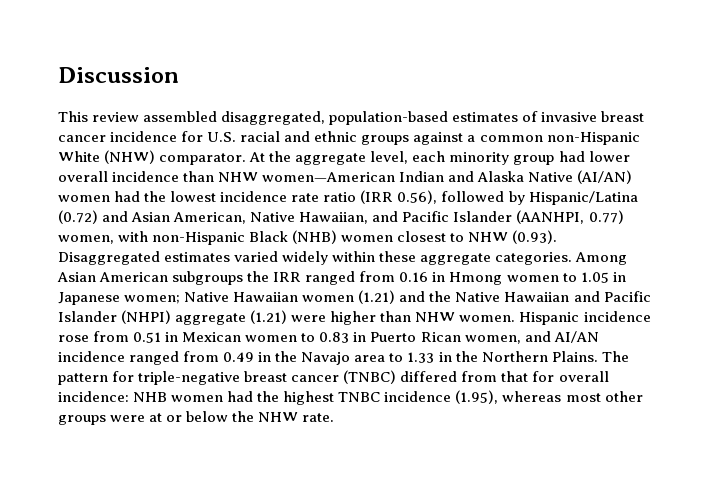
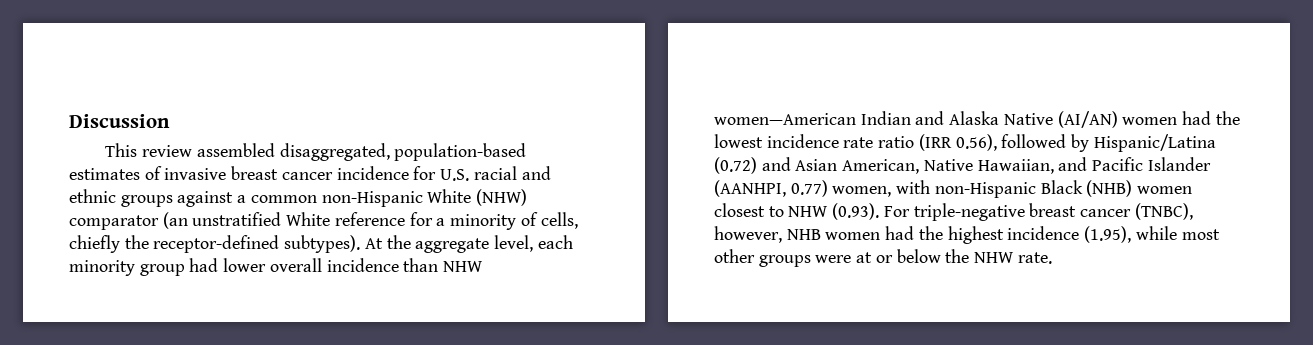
[159,153,247,165] comparator. -> [69,212,578,230] [69,235,361,253] comparator (an unstratified White reference for a minority of cells, chiefly the receptor-defined subtypes).
[58,251,628,265] [57,271,626,285] [58,290,651,305] [58,310,651,325] [58,331,599,344] [58,351,629,365] [58,370,609,385] [58,391,129,402] Disaggregated estimates varied widely within these aggregate categories. Among Asian American subgroups the IRR ranged from 0.16 in Hmong women to 1.05 in Japanese women; Native Hawaiian women (1.21) and the Native Hawaiian and Pacific Islander (NHPI) aggregate (1.21) were higher than NHW women. Hispanic incidence rose from 0.51 in Mexican women to 0.83 in Puerto Rican women, and AI/AN incidence ranged from 0.49 in the Navajo area to 1.33 in the Northern Plains. The pattern for triple-negative breast cancer (TNBC) differed from that for overall incidence: -> [883,203,1193,221] [714,226,782,243] For triple-negative breast cancer (TNBC), however,
[338,392,381,402] TNBC -> (1004, 235) none
[502,391,562,402] whereas -> [1135,226,1177,240] while

